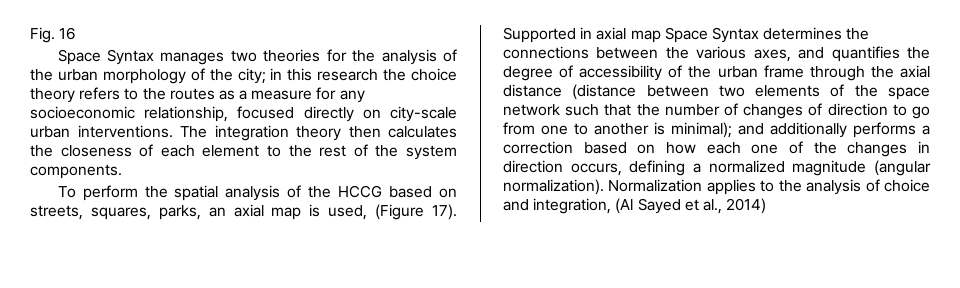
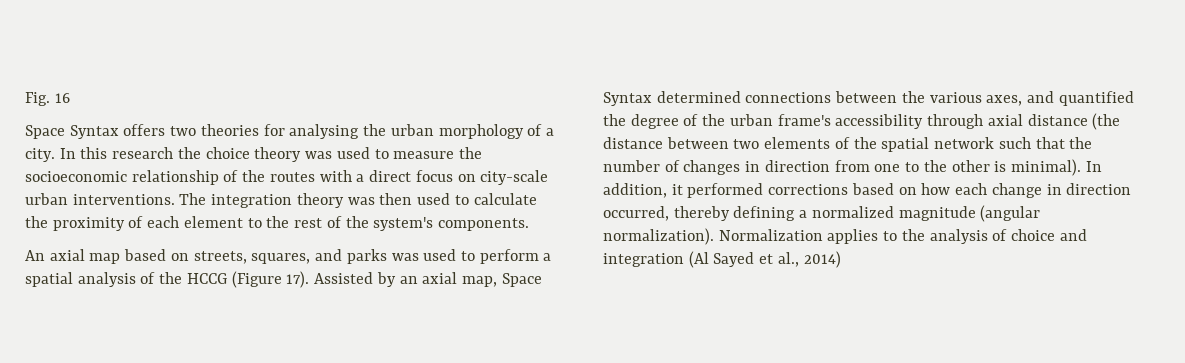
[160,52,225,65] manages -> [123,124,166,136] offers
[352,49,457,65] the analysis of -> [289,124,360,139] analysing
[209,68,283,84] the city; in -> [545,128,554,136] [25,148,76,162] a city. In
[79,87,365,103] [30,106,354,122] refers to the routes as a measure for any socioeconomic relationship, focused directly -> [305,147,482,159] [25,170,453,185] was used to measure the socioeconomic relationship of the routes with a direct focus
[348,126,457,138] [30,145,132,157] then calculates the closeness -> [347,193,537,205] [25,216,125,231] was then used to calculate the proximity
[406,145,458,160] system -> [373,217,434,231] system's
[57,185,168,201] To perform the -> [25,249,552,264] An axial map based on streets, squares, and parks was used to perform a
[389,186,457,198] [30,204,458,220] [503,27,870,43] based on streets, squares, parks, an axial map is used, (Figure 17). Supported in axial map Space Syntax determines the -> [231,271,542,288] [603,91,741,106] (Figure 17). Assisted by an axial map, Space Syntax determined
[831,46,900,62] quantifies -> [1058,91,1134,106] quantified
[579,65,930,81] [503,84,637,100] accessibility of the urban frame through the axial distance (distance -> [702,113,1121,130] [603,137,663,149] the urban frame's accessibility through axial distance (the distance
[888,87,930,100] space -> [881,137,930,152] spatial
[808,103,930,119] [503,122,930,138] [503,141,930,157] [503,160,622,176] of direction to go from one to another is minimal); and additionally performs a correction based on how each one of the changes in direction occurs, -> [745,159,1102,176] [603,183,1132,198] [603,206,730,221] in direction from one to the other is minimal). In addition, it performed corrections based on how each change in direction occurred, thereby
[533,198,612,214] integration, -> [603,253,684,267] integration

